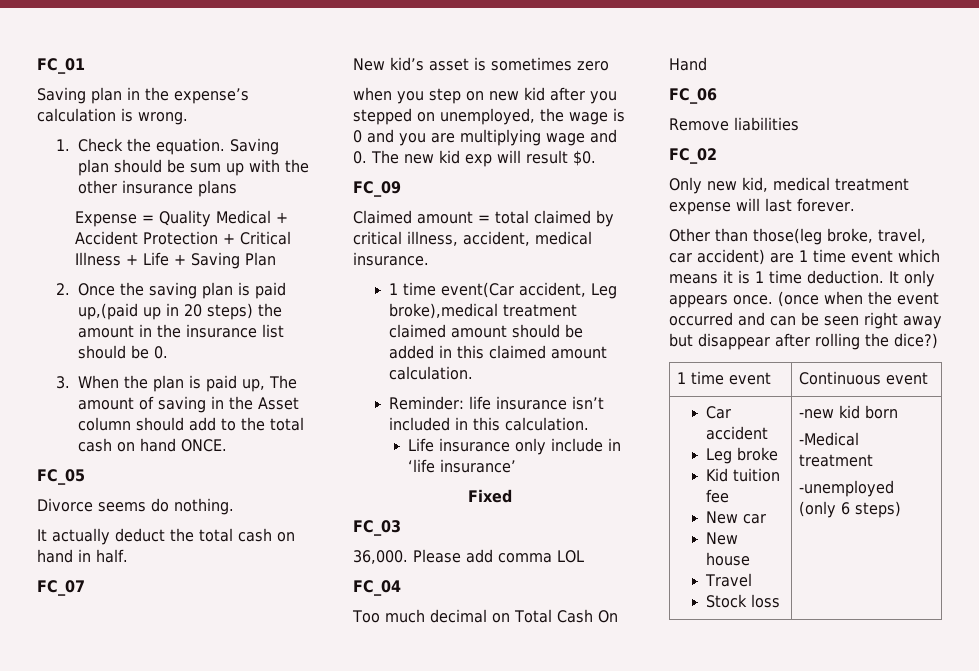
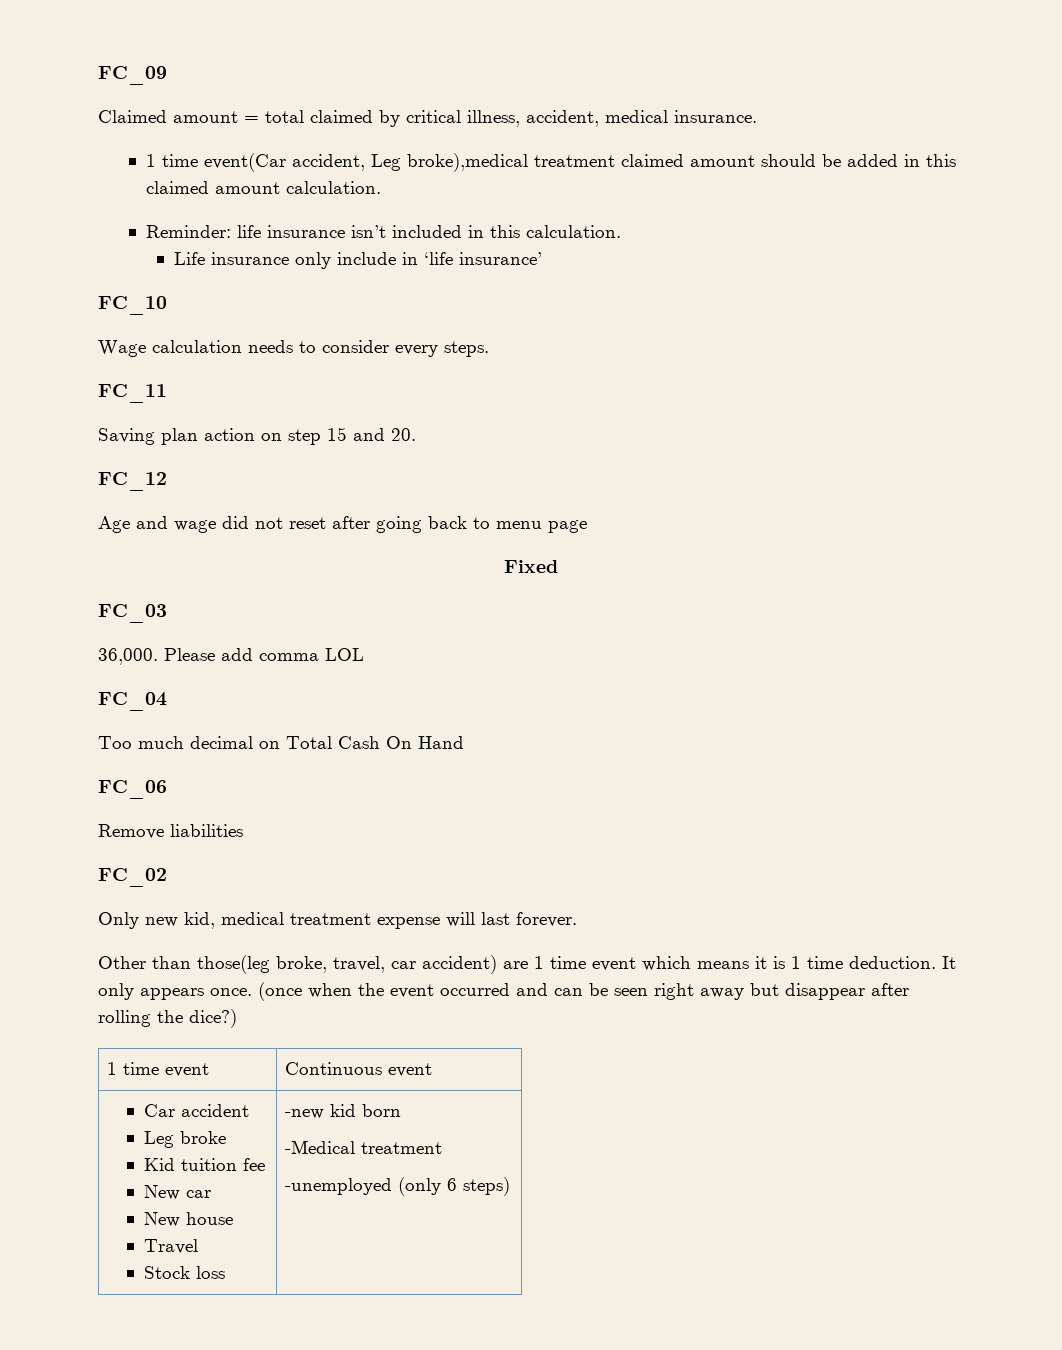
[37,58,85,74] [37,87,249,104] [37,108,188,125] [55,138,279,155] [77,159,309,176] [77,180,237,197] [74,210,288,227] [74,231,291,245] [74,252,276,269] [55,282,286,299] [77,303,282,320] [77,324,284,338] [77,345,168,359] [55,375,297,392] [77,396,299,413] [77,417,304,431] [77,438,227,452] [37,469,85,485] [37,498,234,515] [37,528,295,545] [37,549,128,563] [37,580,85,596] [353,57,609,71] [353,87,617,104] [353,108,625,125] [353,129,617,146] [353,150,596,167] FC_01 // Saving plan in the expense’s calculation is wrong. // 1. Check the equation. Saving plan should be sum up with the other insurance plans // Expense = Quality Medical + Accident Protection + Critical Illness + Life + Saving Plan // 2. Once the saving plan is paid up,(paid up in 20 steps) the amount in the insurance list should be 0. // 3. When the plan is paid up, The amount of saving in the Asset column should add to the total cash on hand ONCE. // FC_05 // Divorce seems do nothing. // It actually deduct the total cash on hand in half. // FC_07 // New kid’s asset is sometimes zero // when you step on new kid after you stepped on unemployed, the wage is 0 and you are multiplying wage and 0. The new kid exp will result $0. // -> (98, 75) none
(517, 466) none -> [98,296,167,315] [98,340,489,357] [98,384,167,403] [98,427,416,445] [98,472,167,491] [98,516,587,533] // FC_10 // Wage calculation needs to consider every steps. // FC_11 // Saving plan action on step 15 and 20. // FC_12 // Age and wage did not reset after going back to menu page

